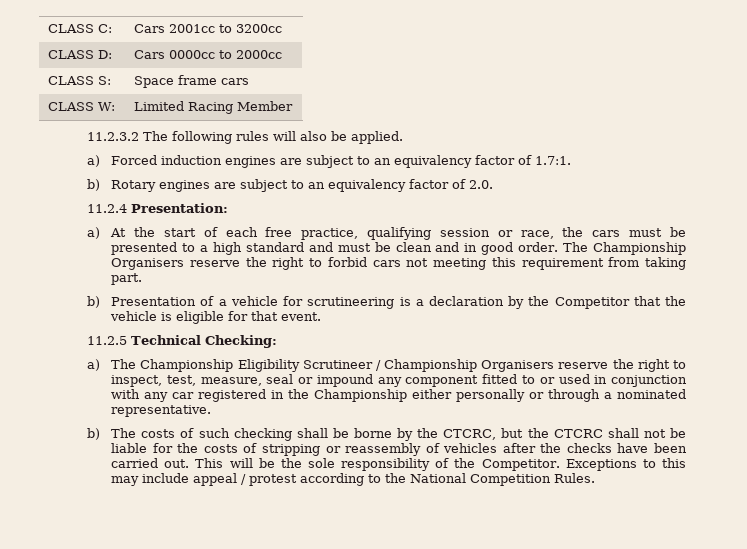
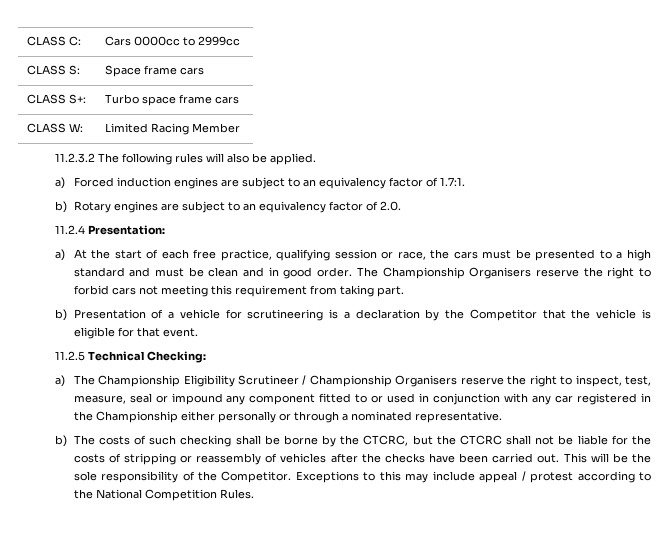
[133,24,282,33] [47,50,112,59] | Cars 2001cc to 3200cc // CLASS D: -> (81, 41) none
[235,50,282,59] 2000cc -> [197,36,240,46] 2999cc
(249, 81) none -> [26,94,86,104] [104,94,239,106] // CLASS S+: | Turbo space frame cars

